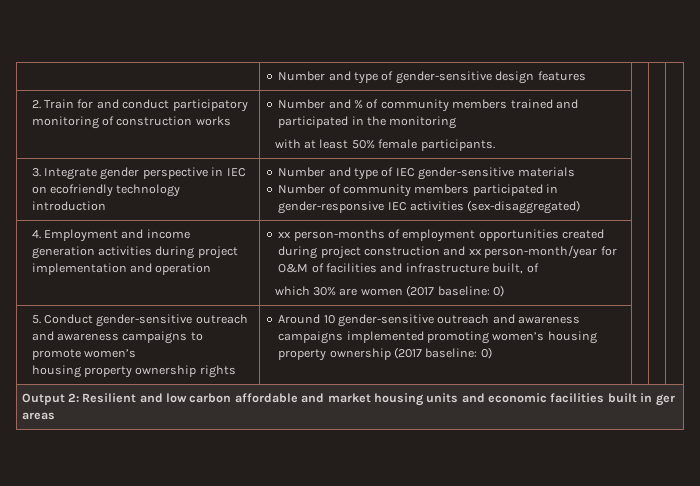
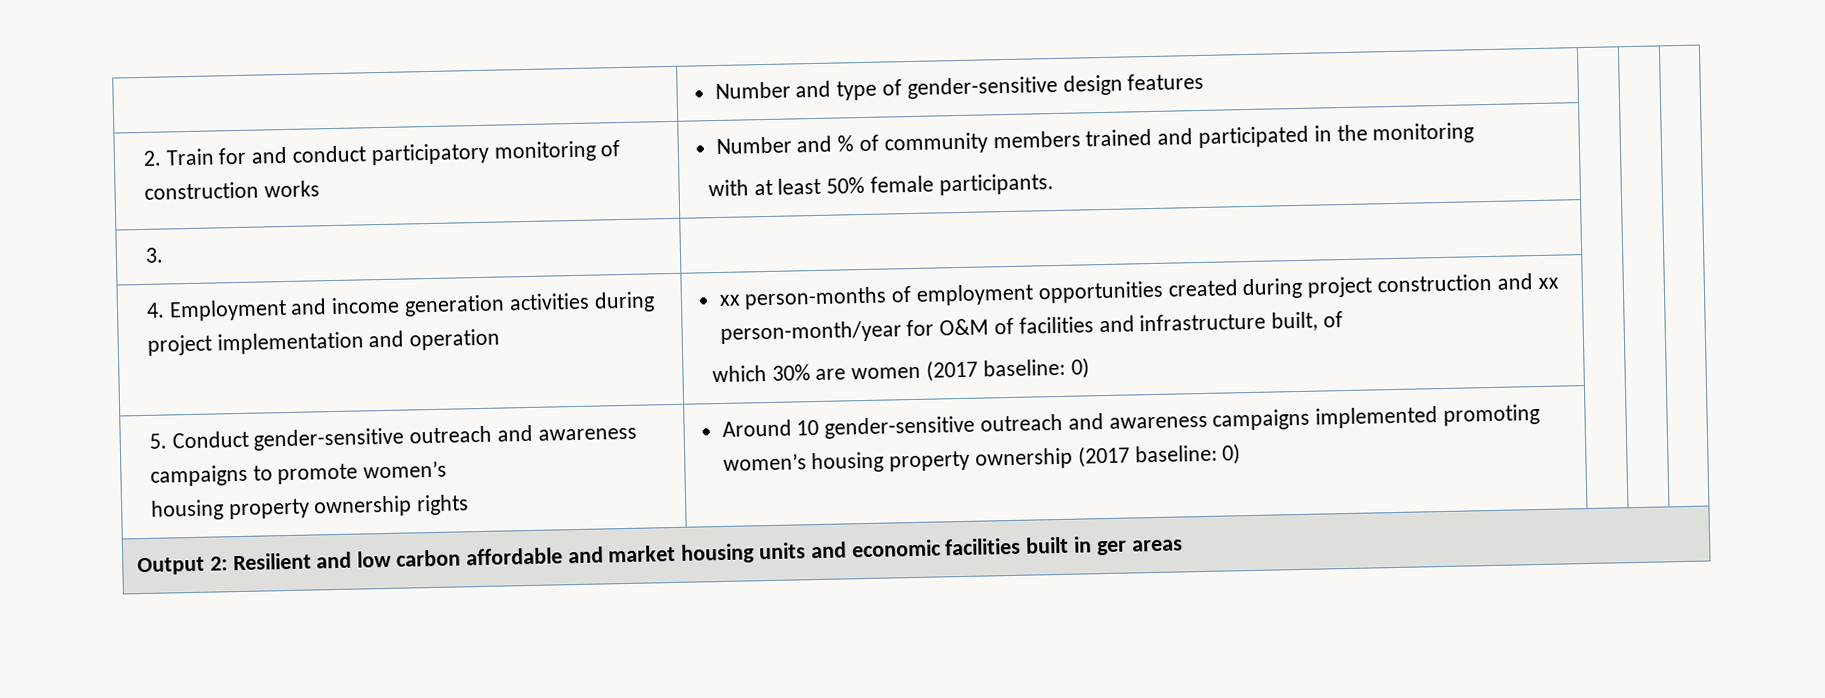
[44,167,246,180] [31,184,181,197] [31,201,106,211] [278,167,575,180] [278,184,559,197] [278,200,581,214] Integrate gender perspective in IEC on ecofriendly technology introduction | Number and type of IEC gender-sensitive materials // Number of community members participated in gender-responsive IEC activities (sex-disaggregated) -> (164, 255) |

